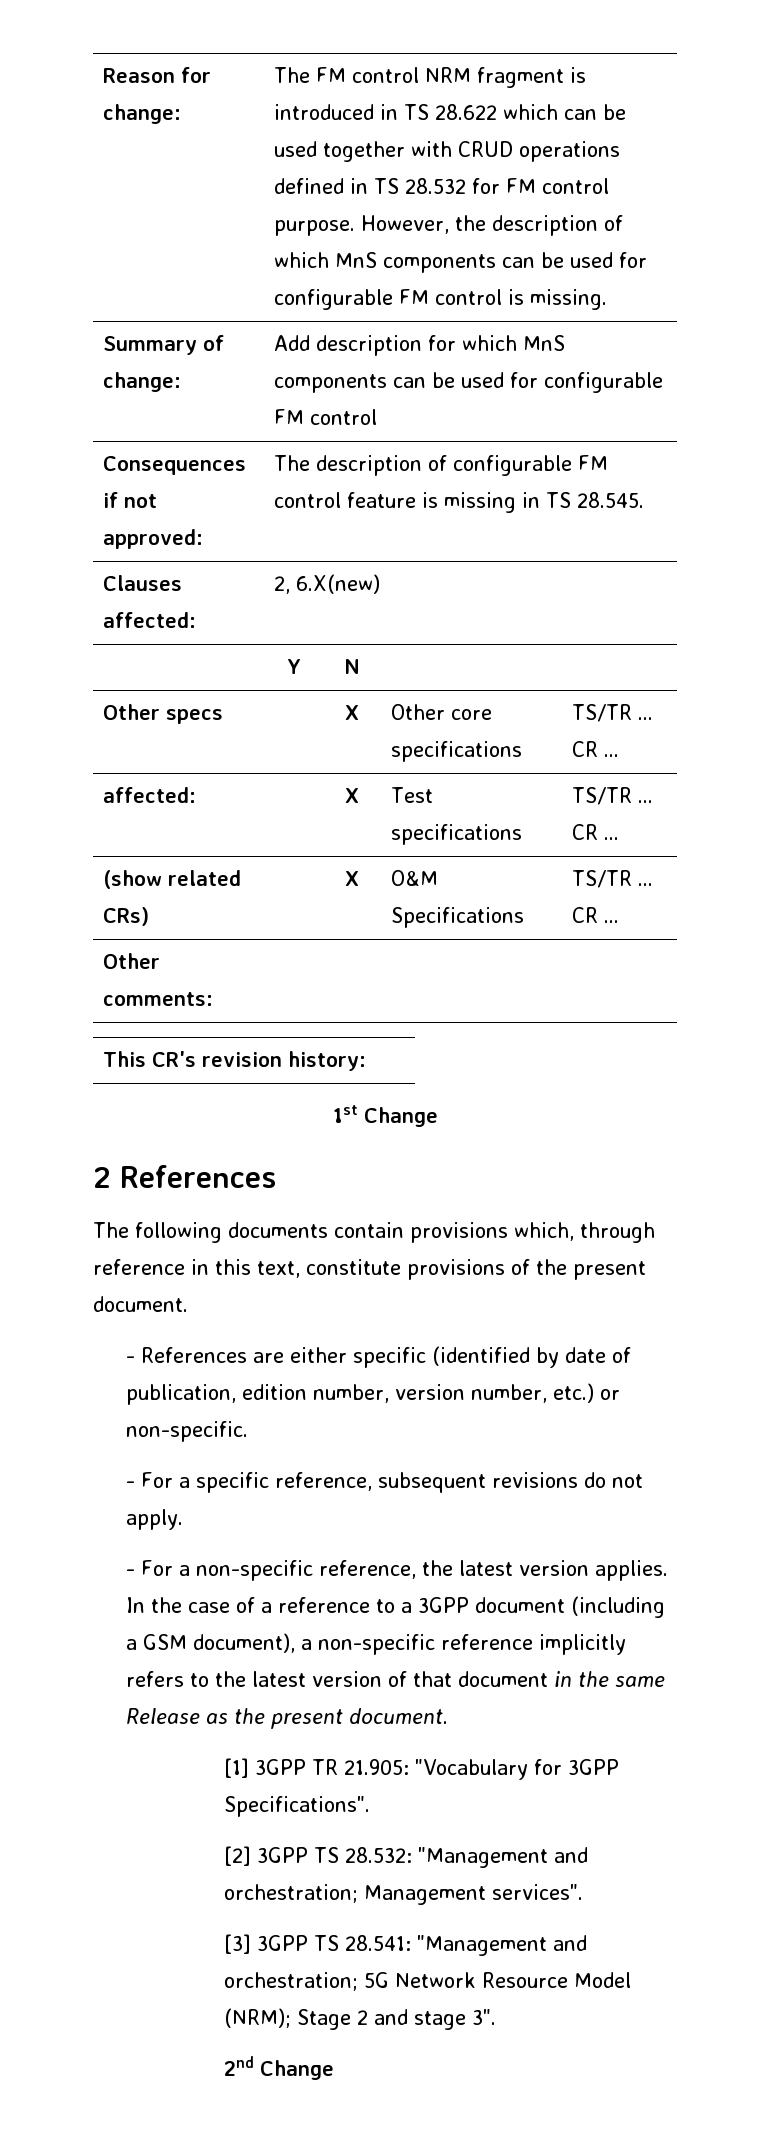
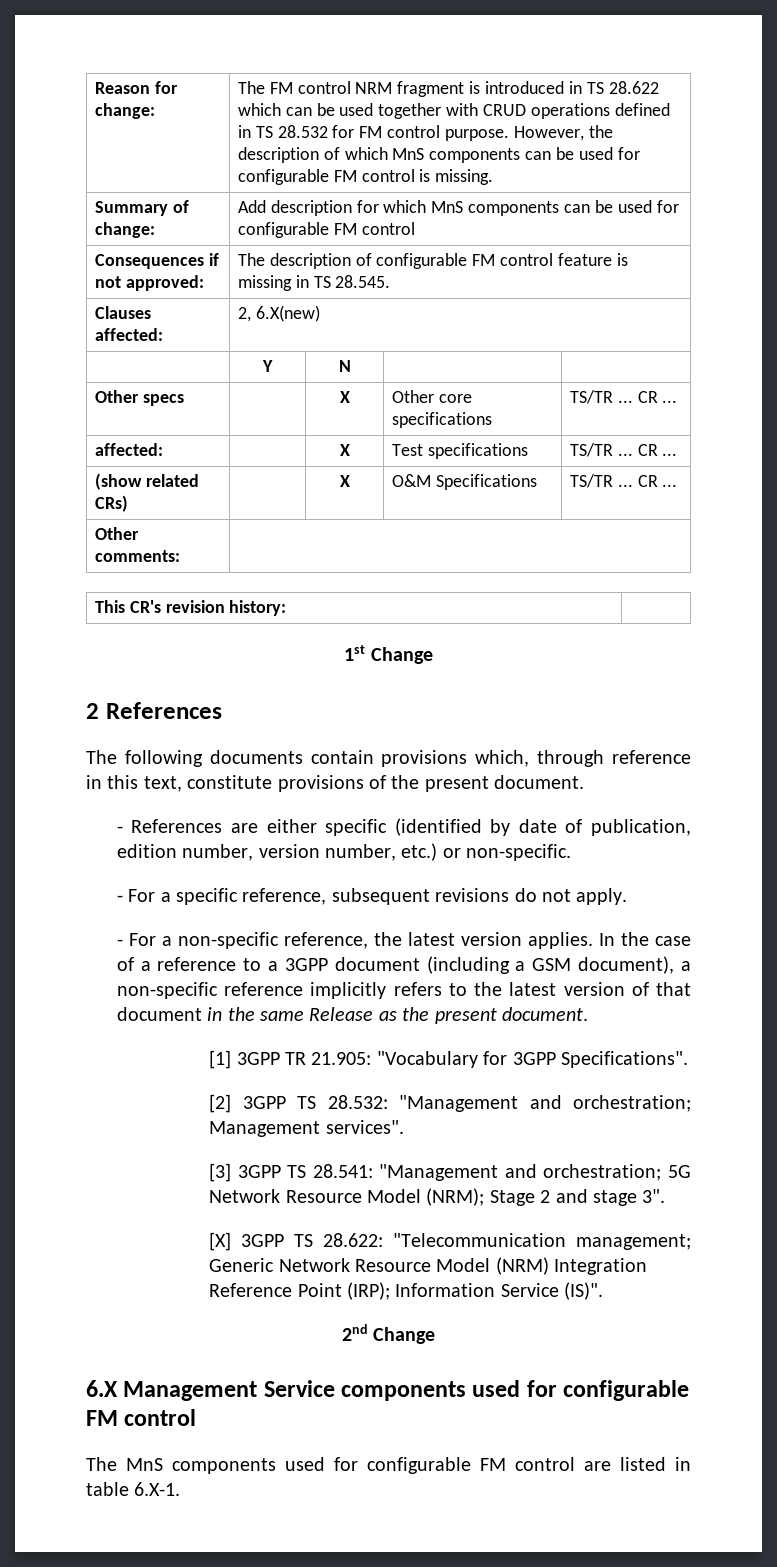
[224,2056,335,2080] 2nd Change -> [209,1232,691,1251] [209,1257,648,1275] [209,1282,604,1300] [341,1324,436,1344] [86,1380,690,1401] [86,1409,197,1426] [86,1457,691,1474] [86,1482,181,1496] [X] 3GPP TS 28.622: "Telecommunication management; Generic Network Resource Model (NRM) Integration Reference Point (IRP); Information Service (IS)". // 2nd Change // 6.X Management Service components used for configurable FM control // The MnS components used for configurable FM control are listed in table 6.X-1.

